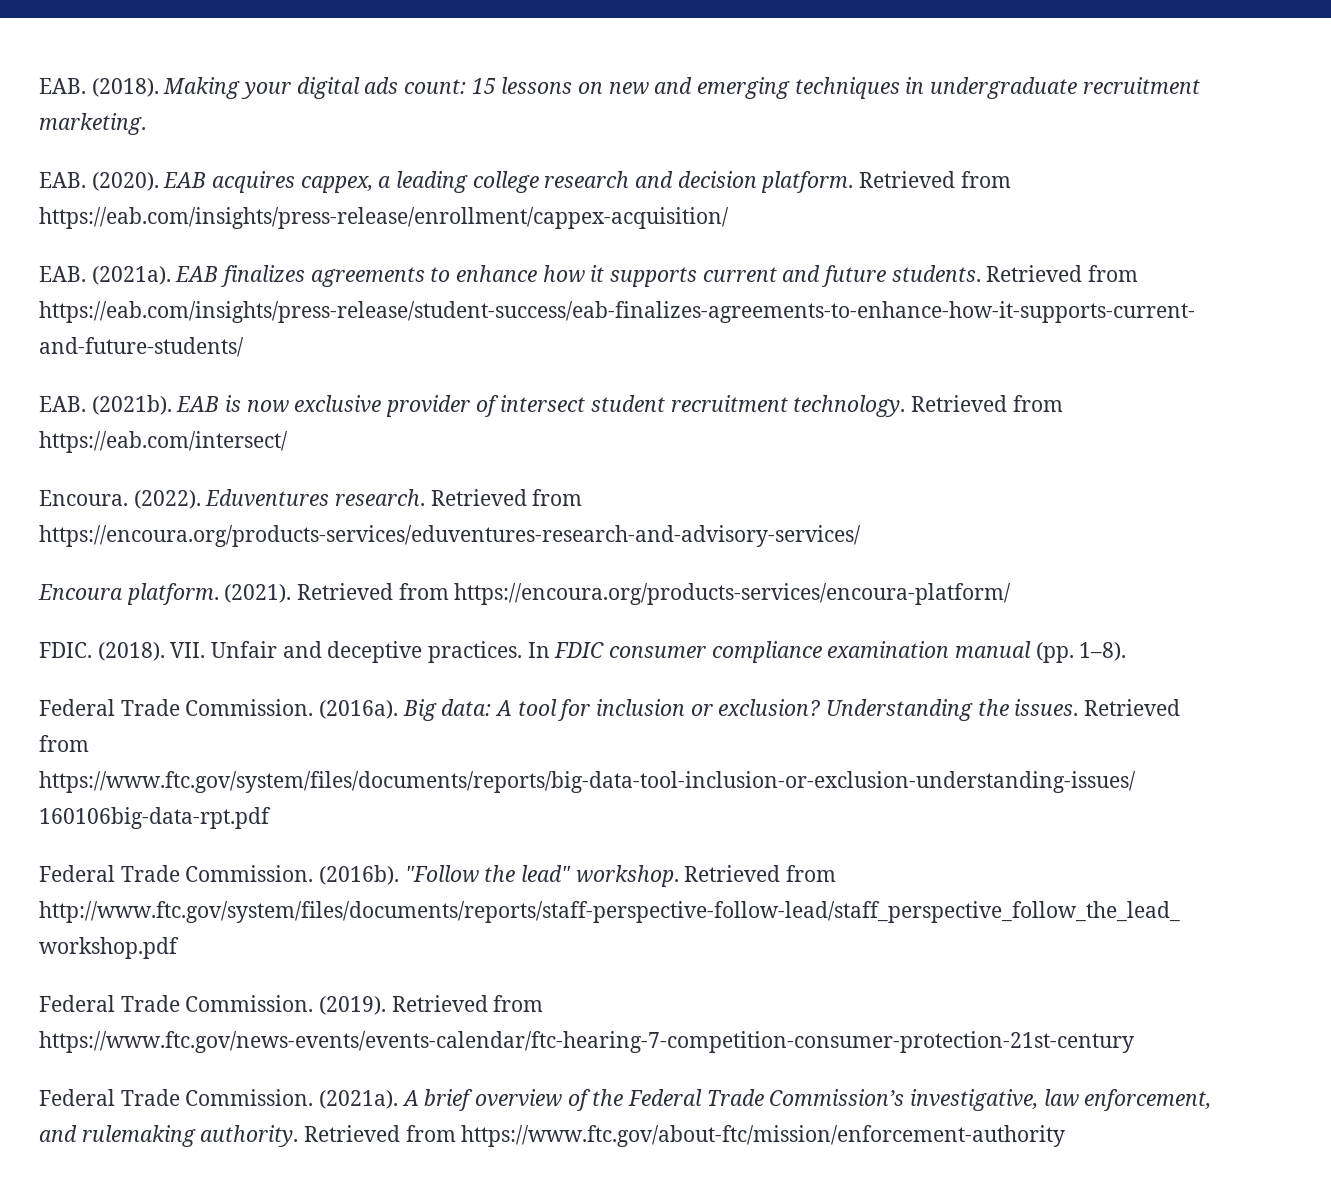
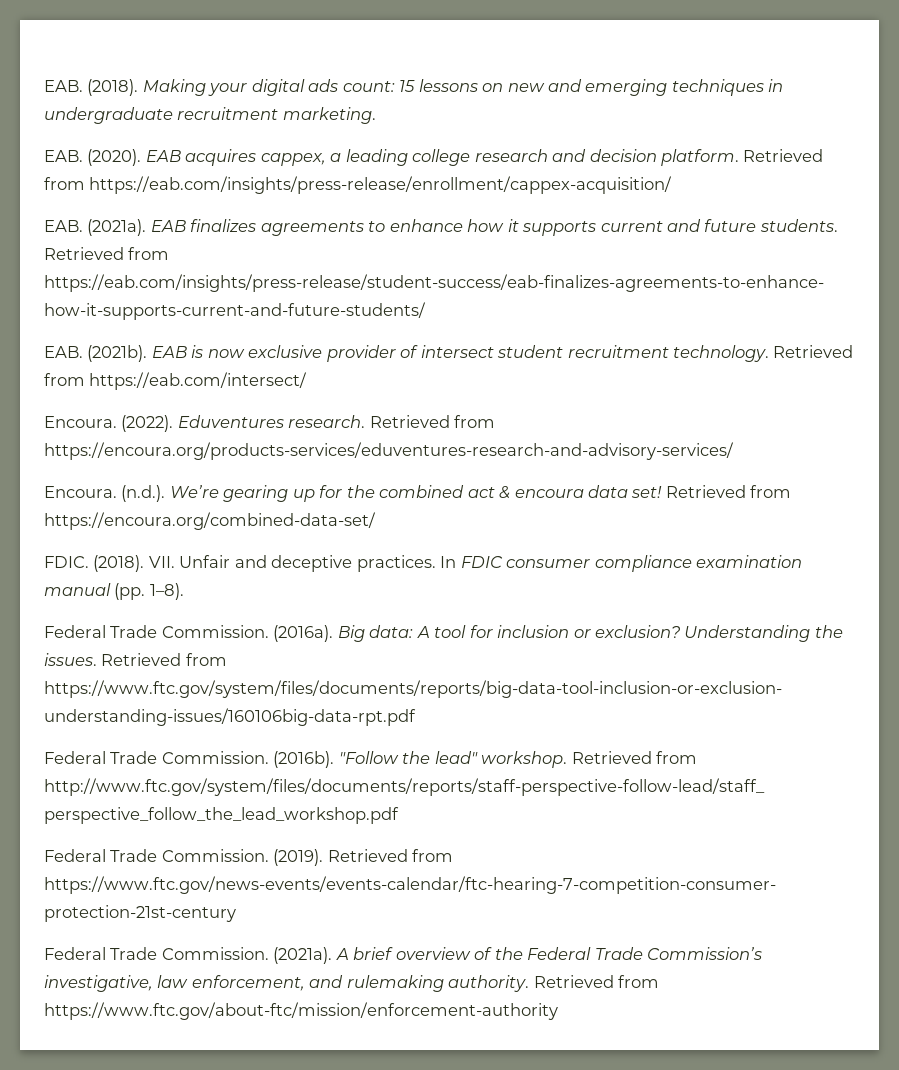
[38,583,1012,605] Encoura platform. (2021). Retrieved from https://encoura.org/products-services/encoura-platform/ -> [44,485,792,502] [44,512,376,530] Encoura. (n.d.). We’re gearing up for the combined act & encoura data set! Retrieved from https://encoura.org/combined-data-set/

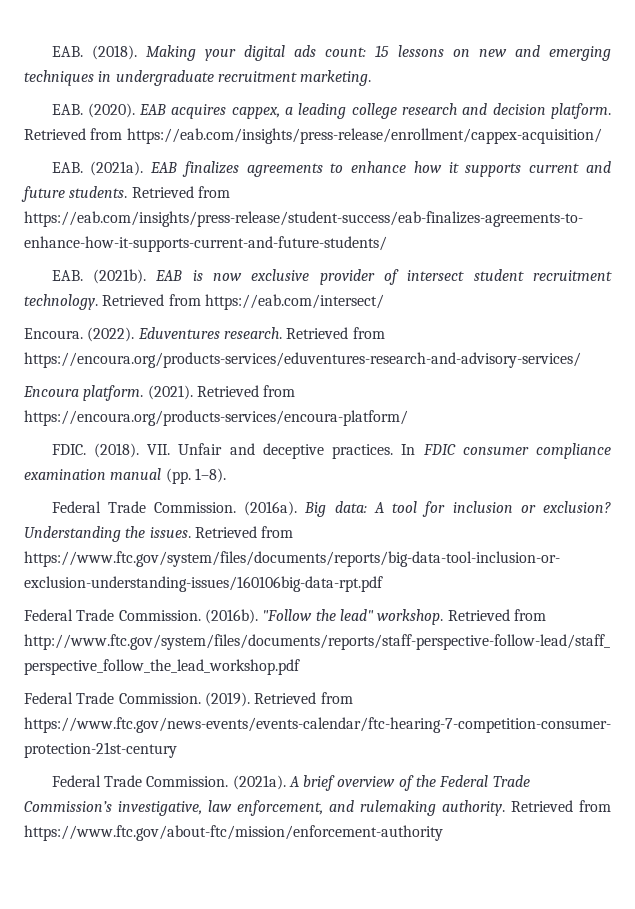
[44,485,792,502] [44,512,376,530] Encoura. (n.d.). We’re gearing up for the combined act & encoura data set! Retrieved from https://encoura.org/combined-data-set/ -> [23,385,296,401] [24,410,408,426] Encoura platform. (2021). Retrieved from https://encoura.org/products-services/encoura-platform/

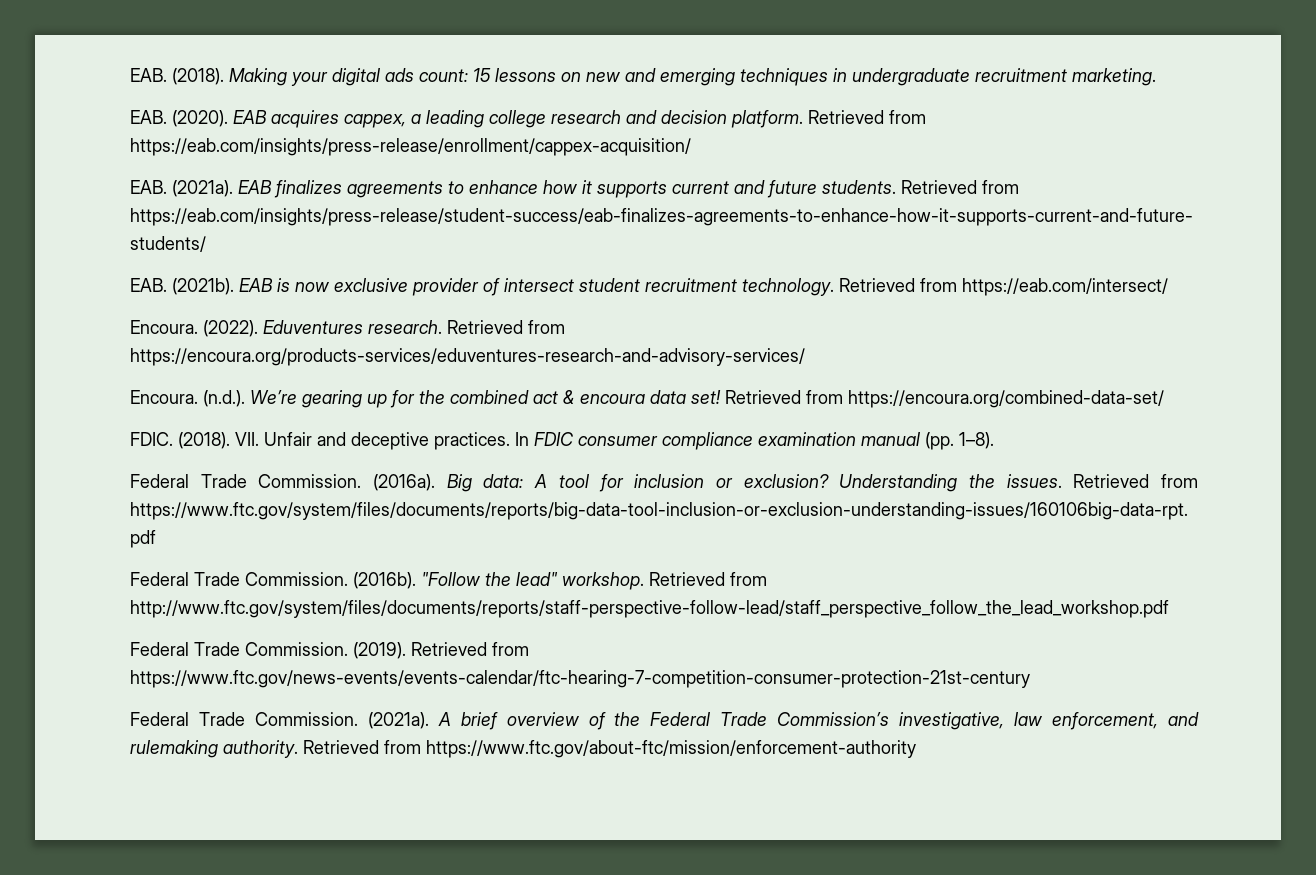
[23,385,296,401] [24,410,408,426] Encoura platform. (2021). Retrieved from https://encoura.org/products-services/encoura-platform/ -> [130,390,1164,408] Encoura. (n.d.). We’re gearing up for the combined act & encoura data set! Retrieved from https://encoura.org/combined-data-set/

